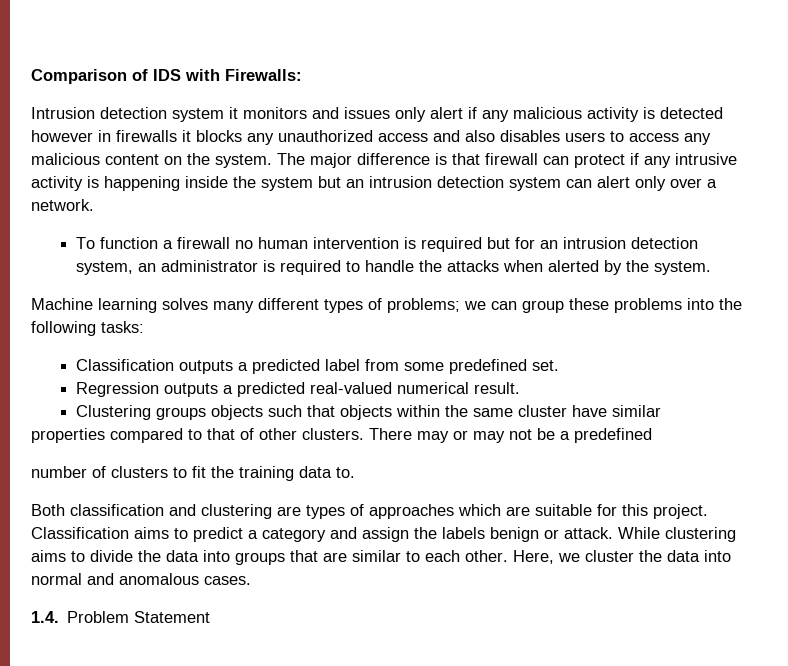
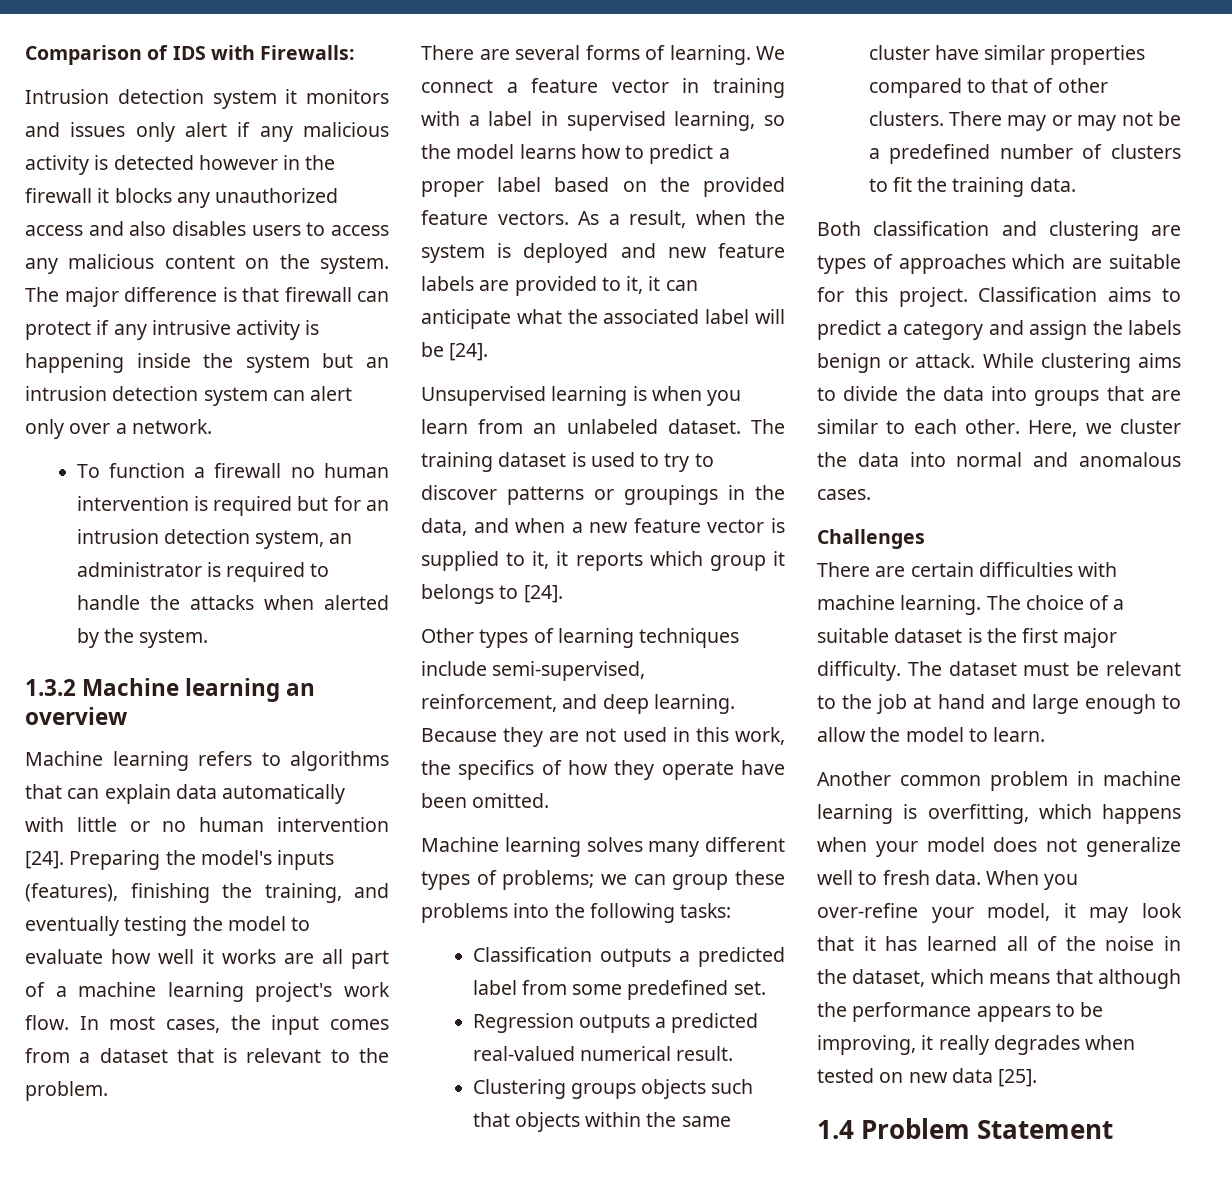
[116,130,177,142] firewalls -> [305,155,336,170] [25,188,92,203] the firewall
(711, 268) none -> [25,678,316,702] [25,707,128,725] [25,751,389,771] [25,784,346,804] [25,817,389,832] [25,850,335,870] [25,883,389,903] [25,916,311,936] [25,949,389,969] [25,982,390,1002] [25,1015,389,1035] [25,1048,389,1063] [25,1081,108,1101] [421,45,785,65] [421,78,785,98] [421,111,785,131] [421,144,730,164] [421,177,785,197] [421,210,785,228] [421,243,785,263] [421,276,698,296] [421,309,785,329] [421,342,489,361] [421,386,742,406] [421,419,785,434] [421,452,714,472] [421,485,785,505] [421,518,785,536] [421,551,785,571] [421,584,563,604] [421,628,740,648] [421,661,646,681] [421,694,735,714] [421,727,785,747] [421,760,785,780] [421,793,550,808] // 1.3.2 Machine learning an overview // Machine learning refers to algorithms that can explain data automatically with little or no human intervention [24]. Preparing the model's inputs (features), finishing the training, and eventually testing the model to evaluate how well it works are all part of a machine learning project's work flow. In most cases, the input comes from a dataset that is relevant to the problem. // There are several forms of learning. We connect a feature vector in training with a label in supervised learning, so the model learns how to predict a proper label based on the provided feature vectors. As a result, when the system is deployed and new feature labels are provided to it, it can anticipate what the associated label will be [24]. // Unsupervised learning is when you learn from an unlabeled dataset. The training dataset is used to try to discover patterns or groupings in the data, and when a new feature vector is supplied to it, it reports which group it belongs to [24]. // Other types of learning techniques include semi-supervised, reinforcement, and deep learning. Because they are not used in this work, the specifics of how they operate have been omitted.
(661, 411) // -> (1046, 52) none
(652, 435) // -> (991, 154) none
[299,466,355,478] data to. -> [1029,177,1076,192] data.
[31,611,59,623] 1.4. -> [817,529,925,549] [817,562,1118,577] [817,595,1125,615] [817,628,1118,648] [817,661,1181,681] [817,694,1181,714] [817,727,1046,742] [817,771,1181,791] [817,804,1181,824] [817,837,1181,857] [817,870,1079,890] [817,903,1182,923] [817,936,1181,951] [817,969,1181,989] [817,1002,1104,1022] [817,1035,1136,1055] [817,1068,1038,1087] [817,1120,854,1139] Challenges // There are certain difficulties with machine learning. The choice of a suitable dataset is the first major difficulty. The dataset must be relevant to the job at hand and large enough to allow the model to learn. // Another common problem in machine learning is overfitting, which happens when your model does not generalize well to fresh data. When you over-refine your model, it may look that it has learned all of the noise in the dataset, which means that although the performance appears to be improving, it really degrades when tested on new data [25]. // 1.4

